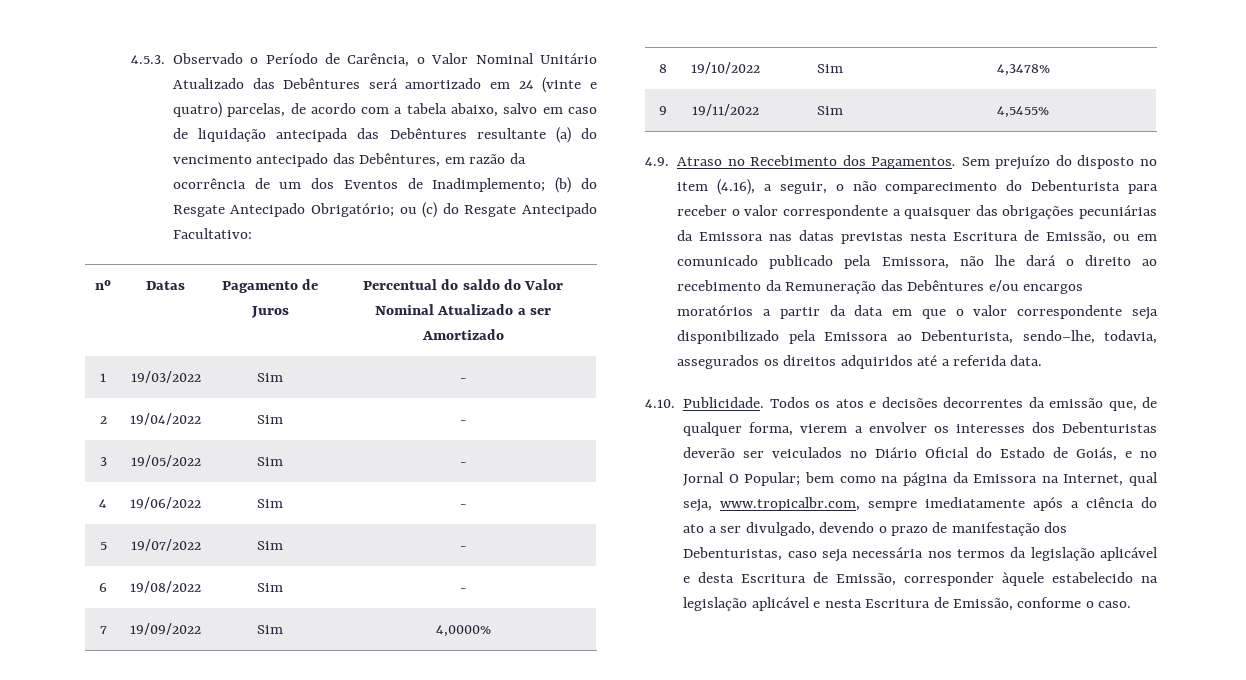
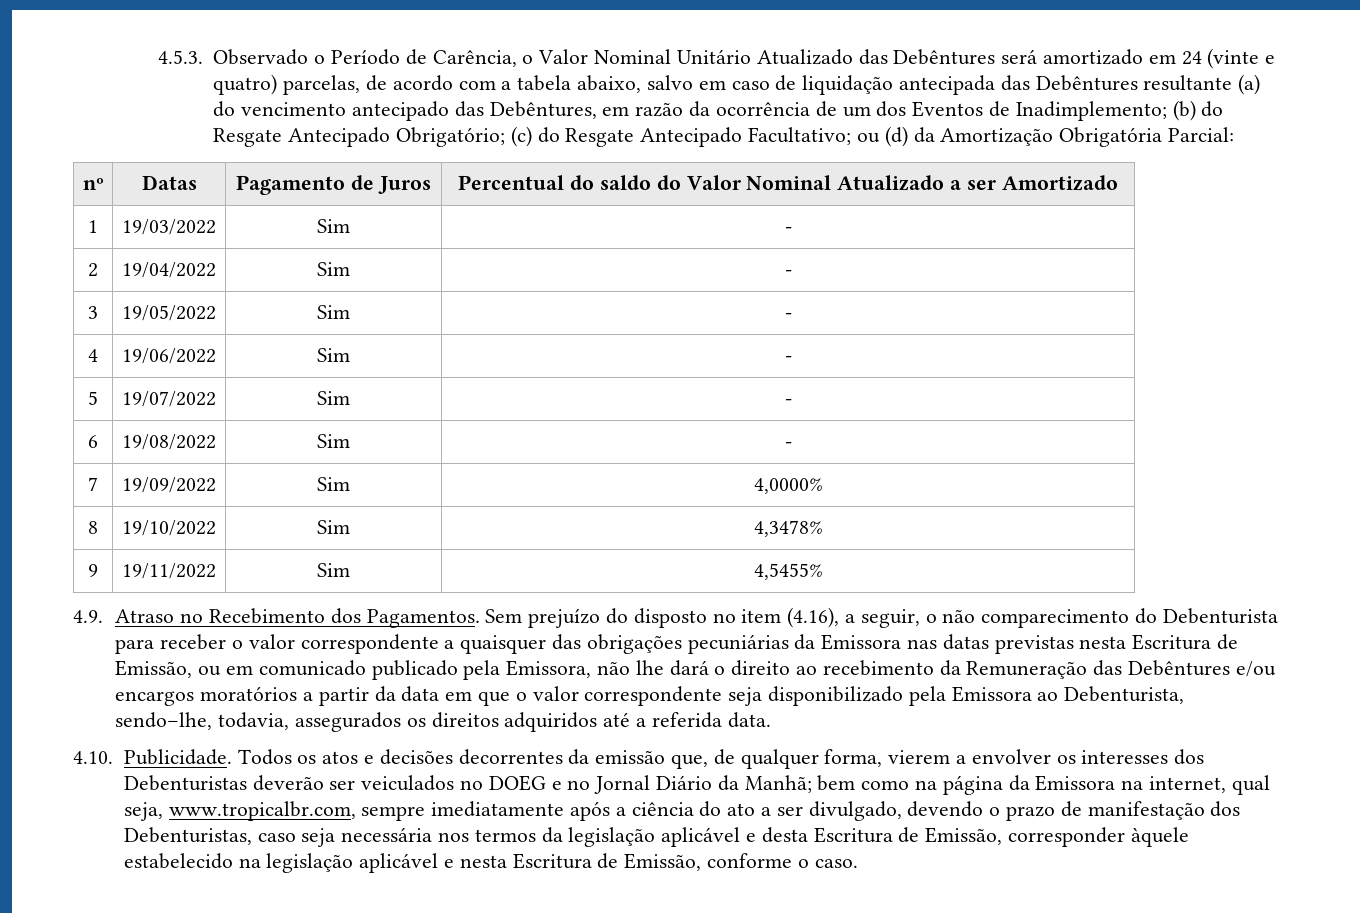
[399,207,417,214] ou -> (506, 137) none
[172,228,252,239] Facultativo: -> [748,126,1234,147] Facultativo; ou (d) da Amortização Obrigatória Parcial:
[875,447,1157,461] [683,472,801,486] Diário Oficial do Estado de Goiás, e no Jornal O Popular; -> [488,775,812,794] DOEG e no Jornal Diário da Manhã;
[1063,474,1124,486] Internet, -> [1149,776,1227,793] internet,

